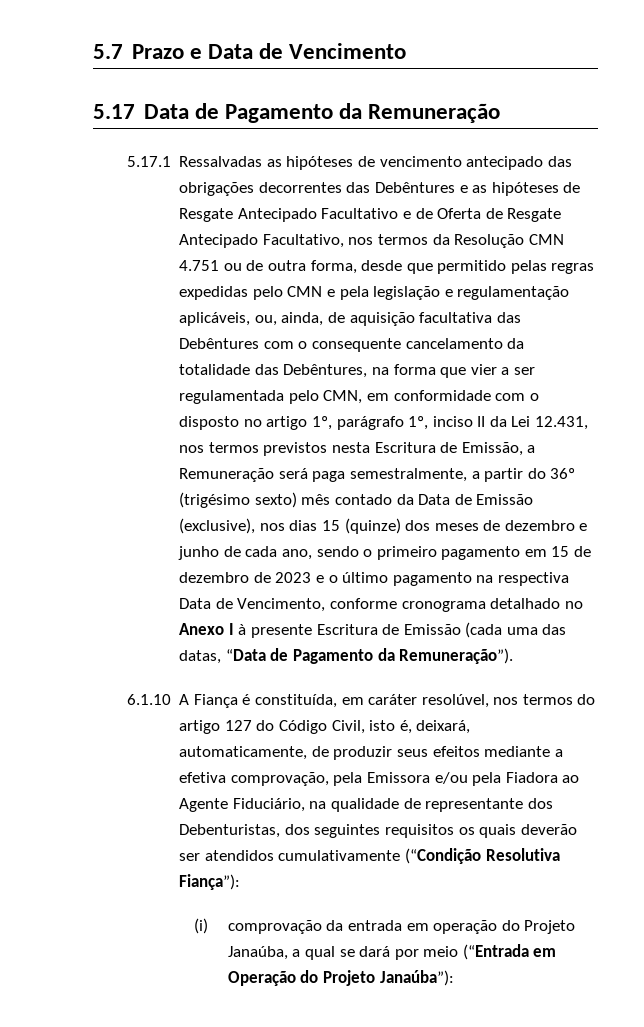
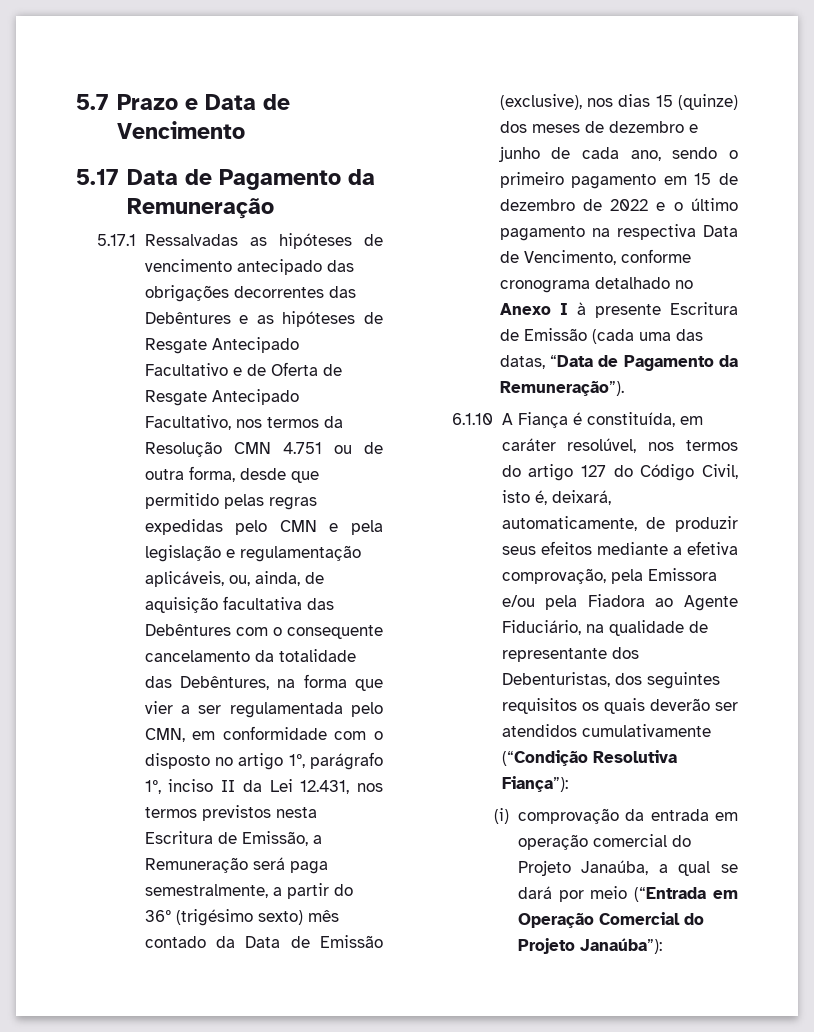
[275,572,312,583] 2023 -> [610,199,649,211] 2022
(498, 927) none -> [592,834,667,847] comercial
(296, 978) none -> [598,912,680,925] Comercial

